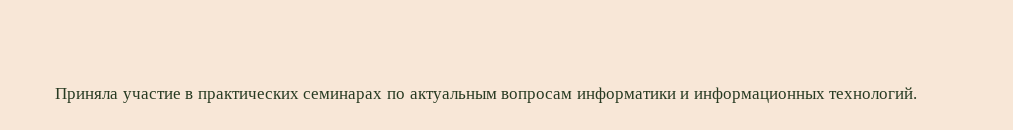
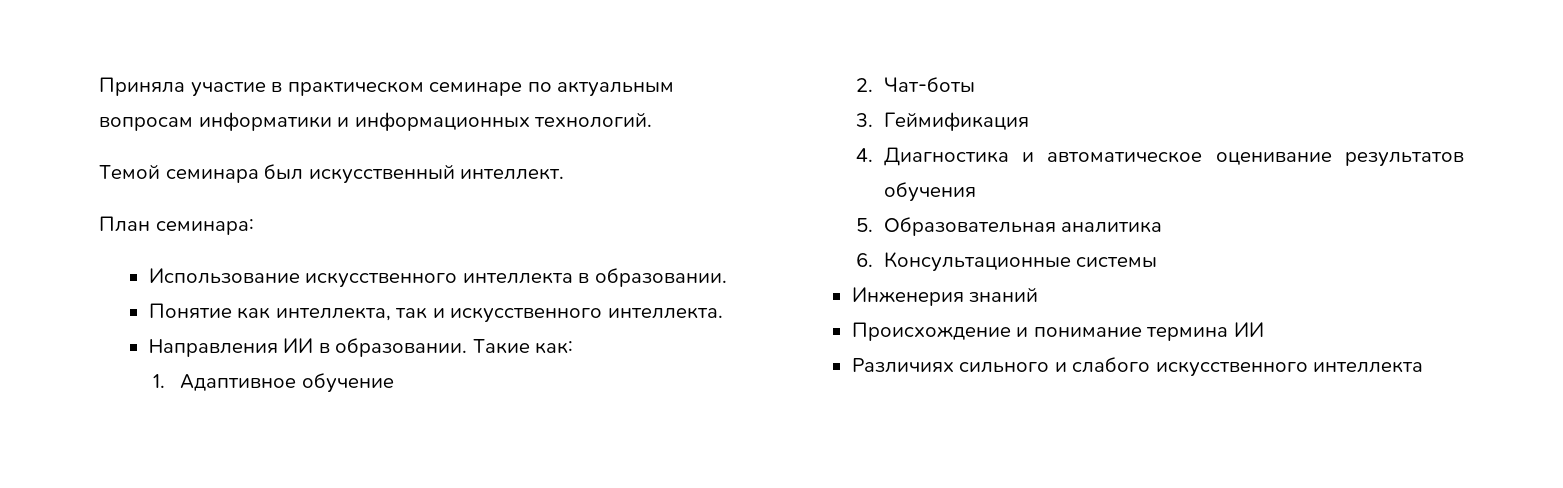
[197,91,383,103] практических семинарах -> [287,81,523,96] практическом семинаре
(918, 93) none -> [99,164,565,184] [99,216,254,235] [148,268,727,288] [148,303,723,323] [148,338,574,357] [153,373,394,393] [856,77,975,92] [856,112,1029,131] [856,147,1464,167] [883,182,976,202] [856,217,1163,236] [856,251,1158,272] [851,287,1039,306] [851,322,1264,341] [851,357,1424,377] // Темой семинара был искусственный интеллект. // План семинара: // Использование искусственного интеллекта в образовании. // Понятие как интеллекта, так и искусственного интеллекта. // Направления ИИ в образовании. Такие как: // 1. Адаптивное обучение // 2. Чат-боты // 3. Геймификация // 4. Диагностика и автоматическое оценивание результатов обучения // 5. Образовательная аналитика // 6. Консультационные системы // Инженерия знаний // Происхождение и понимание термина ИИ // Различиях сильного и слабого искусственного интеллекта

